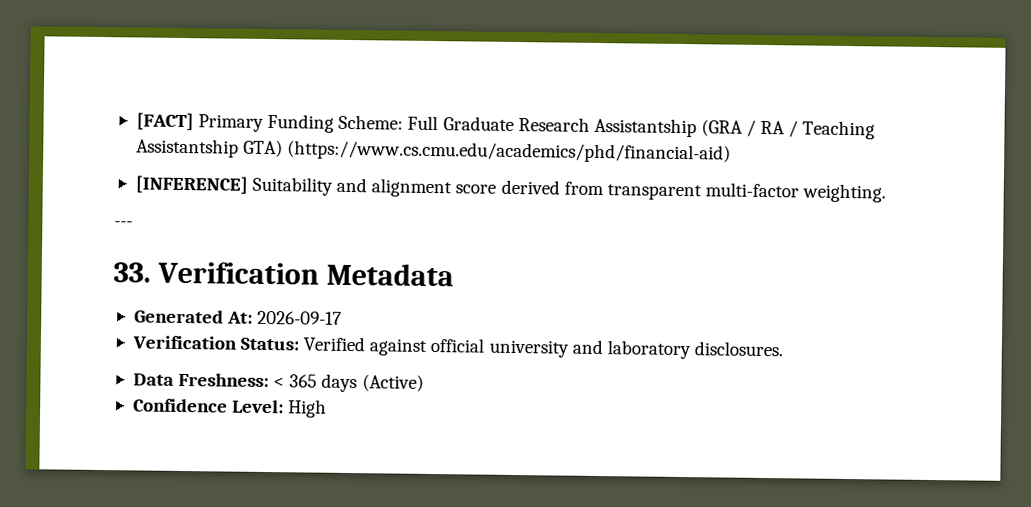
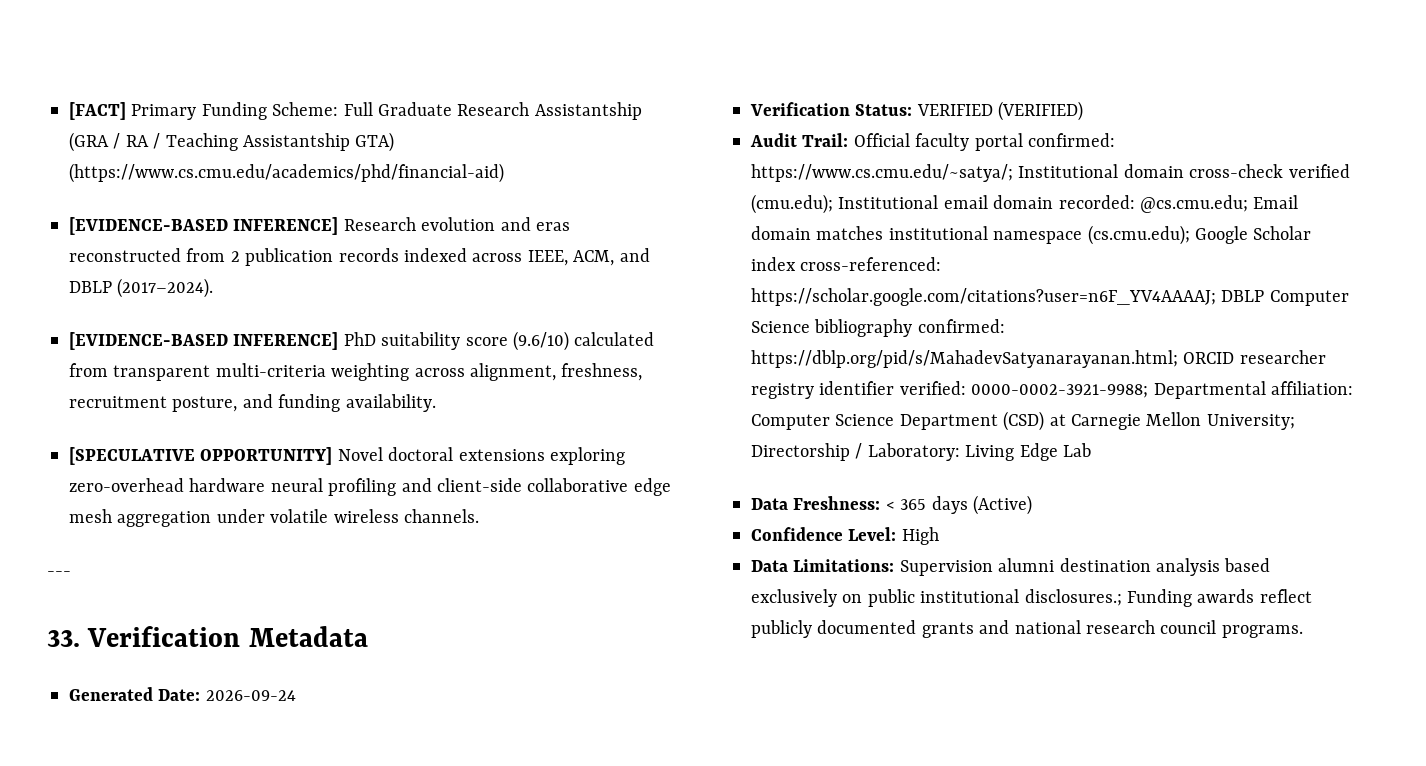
[134,175,887,203] [INFERENCE] Suitability and alignment score derived from transparent multi-factor weighting. -> [69,217,570,235] [69,248,650,266] [69,278,214,298] [69,331,655,351] [69,363,643,381] [69,394,436,412] [69,447,625,465] [69,478,671,496] [69,509,479,527] [EVIDENCE-BASED INFERENCE] Research evolution and eras reconstructed from 2 publication records indexed across IEEE, ACM, and DBLP (2017–2024). // [EVIDENCE-BASED INFERENCE] PhD suitability score (9.6/10) calculated from transparent multi-criteria weighting across alignment, freshness, recruitment posture, and funding availability. // [SPECULATIVE OPPORTUNITY] Novel doctoral extensions exploring zero-overhead hardware neural profiling and client-side collaborative edge mesh aggregation under volatile wireless channels.
[227,310,343,325] At: 2026-09-17 -> [158,689,296,701] Date: 2026-09-24
[303,336,783,360] Verified against official university and laboratory disclosures. -> [916,101,1084,121] [750,133,1115,151] [751,164,1350,182] [751,194,1299,214] [751,225,1312,245] [751,257,942,271] [751,288,1349,306] [751,319,1005,337] [751,350,1326,368] [751,381,1353,399] [751,411,1295,431] [751,443,1091,461] VERIFIED (VERIFIED) // Audit Trail: Official faculty portal confirmed: https://www.cs.cmu.edu/~satya/; Institutional domain cross-check verified (cmu.edu); Institutional email domain recorded: @cs.cmu.edu; Email domain matches institutional namespace (cs.cmu.edu); Google Scholar index cross-referenced: https://scholar.google.com/citations?user=n6F_YV4AAAAJ; DBLP Computer Science bibliography confirmed: https://dblp.org/pid/s/MahadevSatyanarayanan.html; ORCID researcher registry identifier verified: 0000-0002-3921-9988; Departmental affiliation: Computer Science Department (CSD) at Carnegie Mellon University; Directorship / Laboratory: Living Edge Lab
(328, 408) none -> [751,558,1271,576] [751,589,1312,607] [751,620,1303,638] // Data Limitations: Supervision alumni destination analysis based exclusively on public institutional disclosures.; Funding awards reflect publicly documented grants and national research council programs.

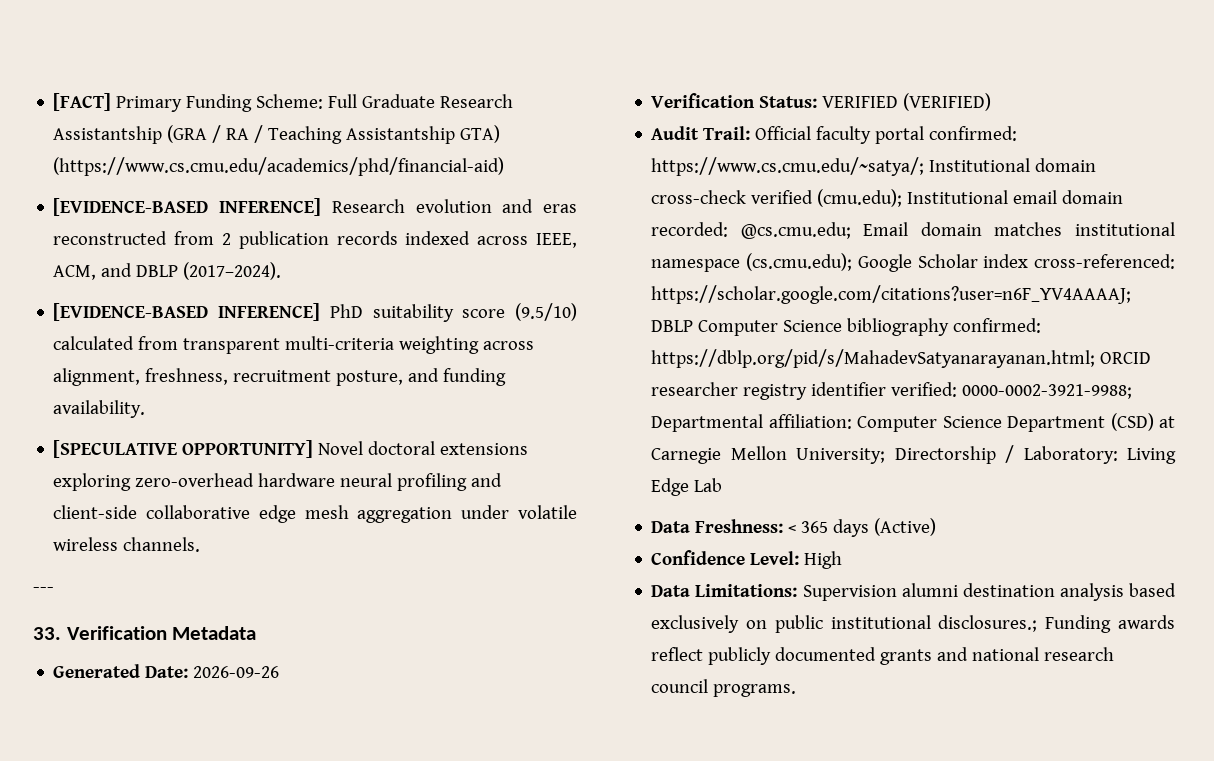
[512,331,569,351] (9.6/10) -> [515,303,577,321] (9.5/10)
[205,690,296,701] 2026-09-24 -> [193,666,280,678] 2026-09-26

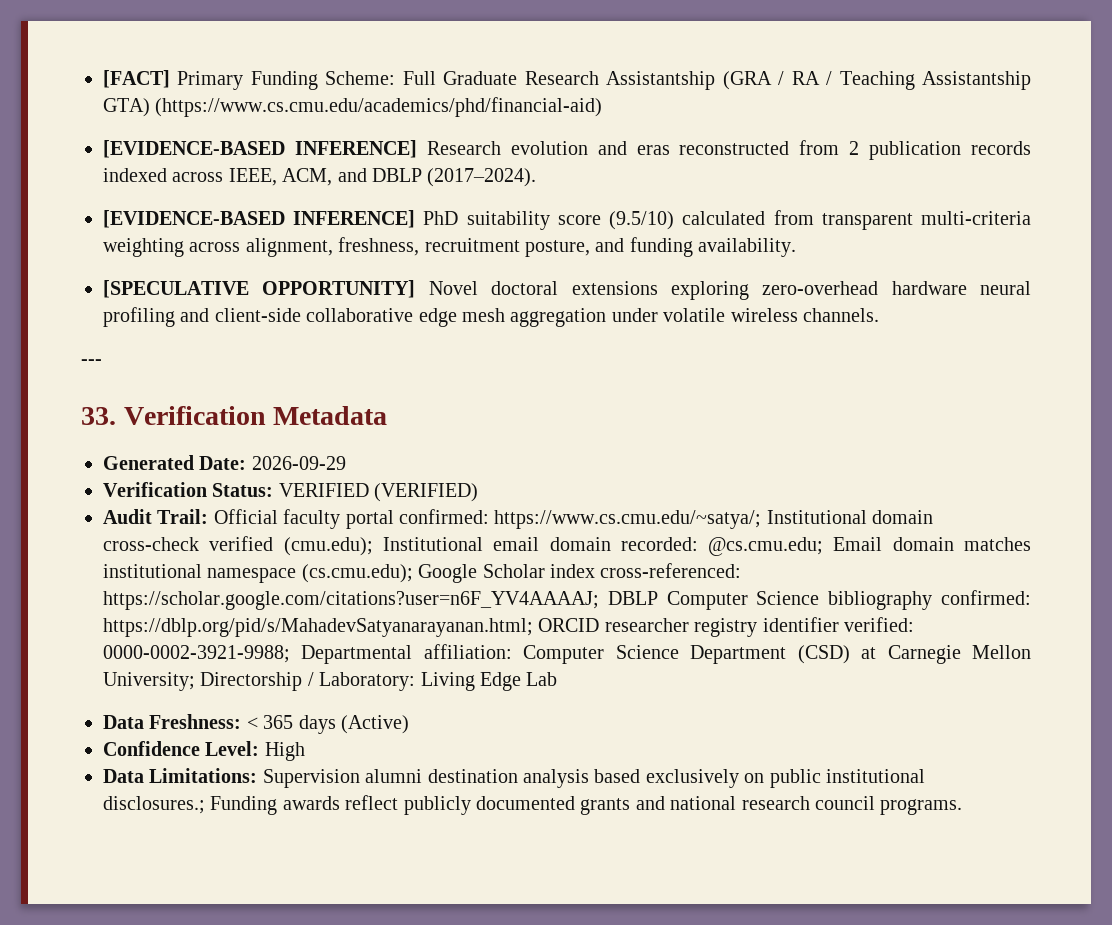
[193,666,280,678] 2026-09-26 -> [251,456,346,470] 2026-09-29

